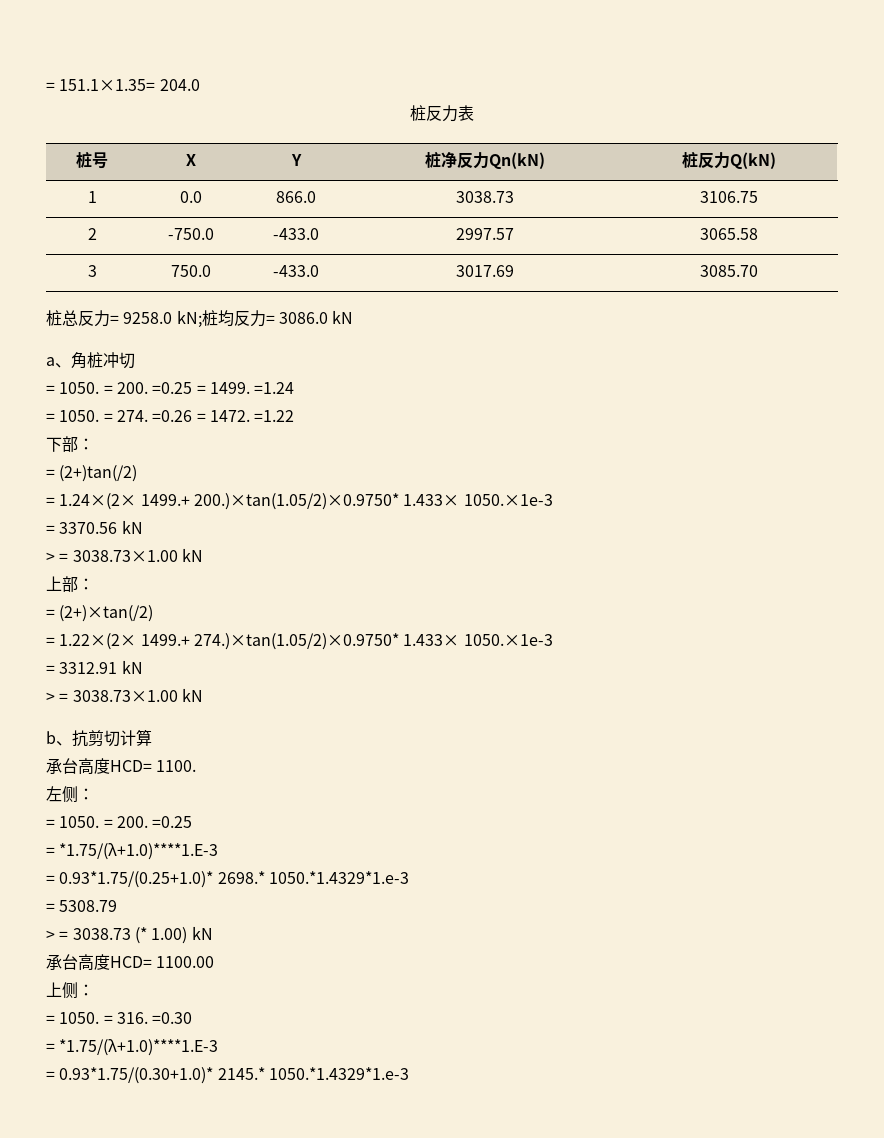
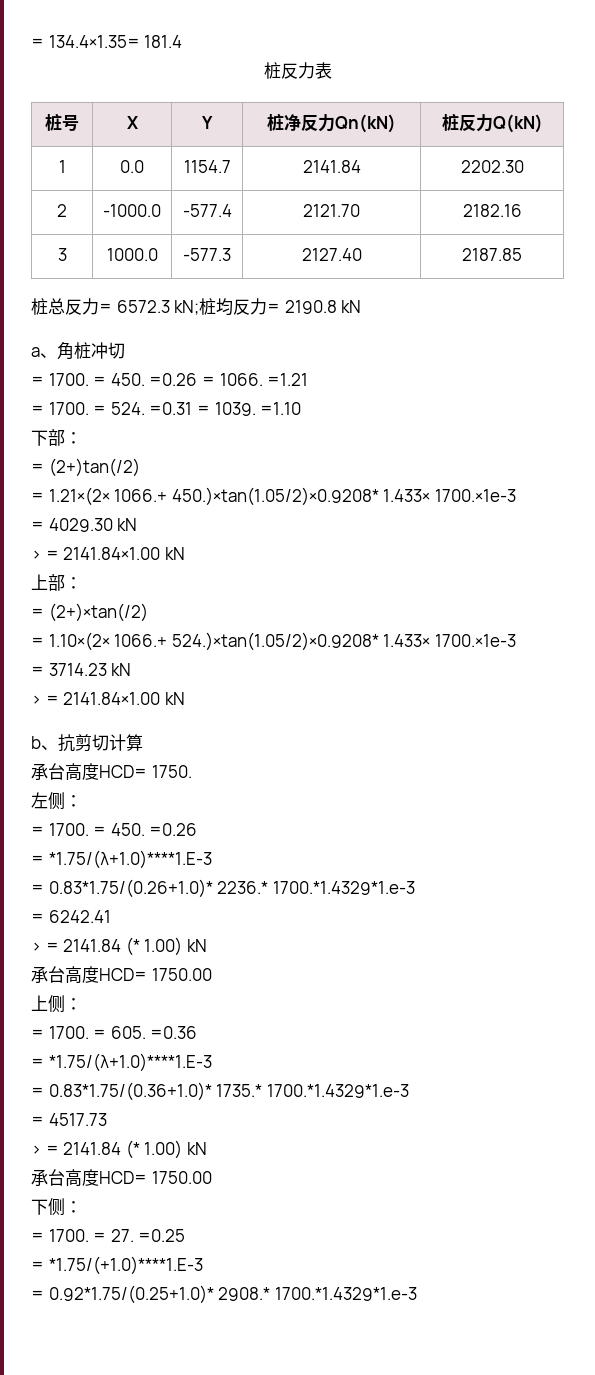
[46,79,200,91] = 151.1×1.35= 204.0 -> [31,35,183,48] = 134.4×1.35= 181.4
[276,191,316,203] [455,191,514,203] [700,191,758,203] [87,228,97,240] [167,228,214,240] [273,228,319,240] [455,228,514,240] [700,228,758,240] [87,265,97,277] [170,265,211,277] [273,265,319,277] [455,265,514,277] [700,265,758,277] 866.0 | 3038.73 | 3106.75 // 2 | -750.0 | -433.0 | 2997.57 | 3065.58 // 3 | 750.0 | -433.0 | 3017.69 | 3085.70 -> [183,160,231,173] [302,160,361,173] [460,160,524,173] [57,204,67,217] [103,204,161,217] [182,204,232,217] [303,204,360,217] [462,204,522,217] [57,248,67,261] [106,248,158,261] [183,248,231,261] [301,248,362,261] [462,248,522,261] 1154.7 | 2141.84 | 2202.30 // 2 | -1000.0 | -577.4 | 2121.70 | 2182.16 // 3 | 1000.0 | -577.3 | 2127.40 | 2187.85
[123,312,173,324] 9258.0 -> [116,300,170,313] 6572.3
[278,312,328,324] 3086.0 -> [284,300,337,314] 2190.8
[59,382,295,394] [46,410,295,422] 1050. = 200. =0.25 = 1499. =1.24 // = 1050. = 274. =0.26 = 1472. =1.22 -> [48,373,309,386] [31,402,302,416] 1700. = 450. =0.26 = 1066. =1.21 // = 1700. = 524. =0.31 = 1039. =1.10
[59,493,553,510] [46,520,143,534] [46,550,178,562] 1.24×(2× 1499.+ 200.)×tan(1.05/2)×0.9750* 1.433× 1050.×1e-3 // = 3370.56 kN // > = 3038.73×1.00 -> [48,487,516,506] [31,518,138,532] [31,547,161,560] 1.21×(2× 1066.+ 450.)×tan(1.05/2)×0.9208* 1.433× 1700.×1e-3 // = 4029.30 kN // > = 2141.84×1.00
[59,633,553,650] [46,660,143,674] [46,690,178,702] 1.22×(2× 1499.+ 274.)×tan(1.05/2)×0.9750* 1.433× 1050.×1e-3 // = 3312.91 kN // > = 3038.73×1.00 -> [48,632,516,651] [31,663,132,676] [31,692,161,705] 1.10×(2× 1066.+ 524.)×tan(1.05/2)×0.9208* 1.433× 1700.×1e-3 // = 3714.23 kN // > = 2141.84×1.00
[156,760,197,772] 1100. -> [151,765,192,778] 1750.
[59,816,193,828] [46,843,219,860] [46,871,409,888] [46,900,118,912] [46,926,213,944] [46,954,215,971] 1050. = 200. =0.25 // = *1.75/(λ+1.0)****1.E-3 // = 0.93*1.75/(0.25+1.0)* 2698.* 1050.*1.4329*1.e-3 // = 5308.79 // > = 3038.73 (* 1.00) kN // 承台高度HCD= 1100.00 -> [48,823,198,836] [31,850,212,869] [31,879,415,898] [31,910,111,923] [31,937,207,956] [31,966,212,984] 1700. = 450. =0.26 // = *1.75/(λ+1.0)****1.E-3 // = 0.83*1.75/(0.26+1.0)* 2236.* 1700.*1.4329*1.e-3 // = 6242.41 // > = 2141.84 (* 1.00) kN // 承台高度HCD= 1750.00
[59,1012,193,1024] [46,1039,219,1056] [46,1067,409,1084] 1050. = 316. =0.30 // = *1.75/(λ+1.0)****1.E-3 // = 0.93*1.75/(0.30+1.0)* 2145.* 1050.*1.4329*1.e-3 -> [48,1026,198,1039] [31,1053,212,1072] [31,1082,409,1101] [31,1113,107,1126] [31,1140,207,1159] [31,1169,212,1187] [31,1198,82,1216] [31,1229,186,1242] [31,1256,203,1275] [31,1285,417,1304] 1700. = 605. =0.36 // = *1.75/(λ+1.0)****1.E-3 // = 0.83*1.75/(0.36+1.0)* 1735.* 1700.*1.4329*1.e-3 // = 4517.73 // > = 2141.84 (* 1.00) kN // 承台高度HCD= 1750.00 // 下侧： // = 1700. = 27. =0.25 // = *1.75/(+1.0)****1.E-3 // = 0.92*1.75/(0.25+1.0)* 2908.* 1700.*1.4329*1.e-3

